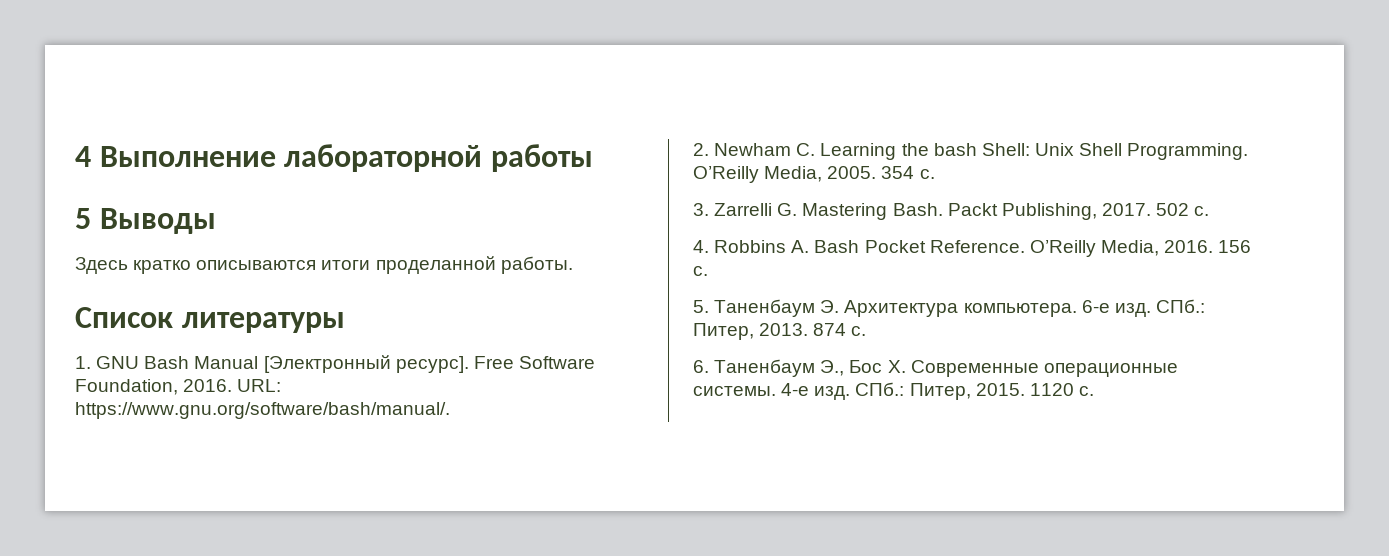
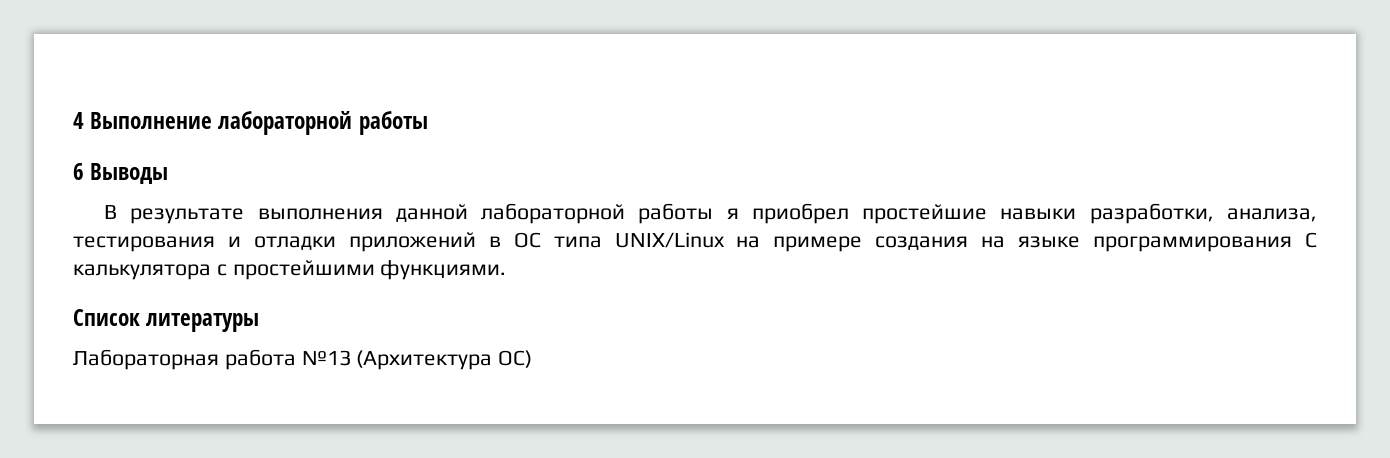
[75,208,91,229] 5 -> [73,163,84,180] 6
[75,256,573,274] [75,307,345,333] [75,355,595,373] [75,379,282,395] [75,402,450,419] [693,143,1249,160] [693,166,935,183] [693,203,1210,220] [693,240,1252,257] [693,266,708,276] [693,299,1205,317] [693,323,867,340] [693,359,1178,377] [693,382,1094,400] Здесь кратко описываются итоги проделанной работы. // Список литературы // 1. GNU Bash Manual [Электронный ресурс]. Free Software Foundation, 2016. URL: https://www.gnu.org/software/bash/manual/. // 2. Newham C. Learning the bash Shell: Unix Shell Programming. O’Reilly Media, 2005. 354 с. // 3. Zarrelli G. Mastering Bash. Packt Publishing, 2017. 502 с. // 4. Robbins A. Bash Pocket Reference. O’Reilly Media, 2016. 156 с. // 5. Таненбаум Э. Архитектура компьютера. 6-е изд. СПб.: Питер, 2013. 874 с. // 6. Таненбаум Э., Бос Х. Современные операционные системы. 4-е изд. СПб.: Питер, 2015. 1120 с. -> [104,203,1318,224] [73,232,1318,252] [73,260,507,280] [73,309,260,332] [73,349,533,370] В результате выполнения данной лабораторной работы я приобрел простейшие навыки разработки, анализа, тестирования и отладки приложений в ОС типа UNIX/Linux на примере создания на языке программирования С калькулятора с простейшими функциями. // Список литературы // Лабораторная работа №13 (Архитектура ОС)

